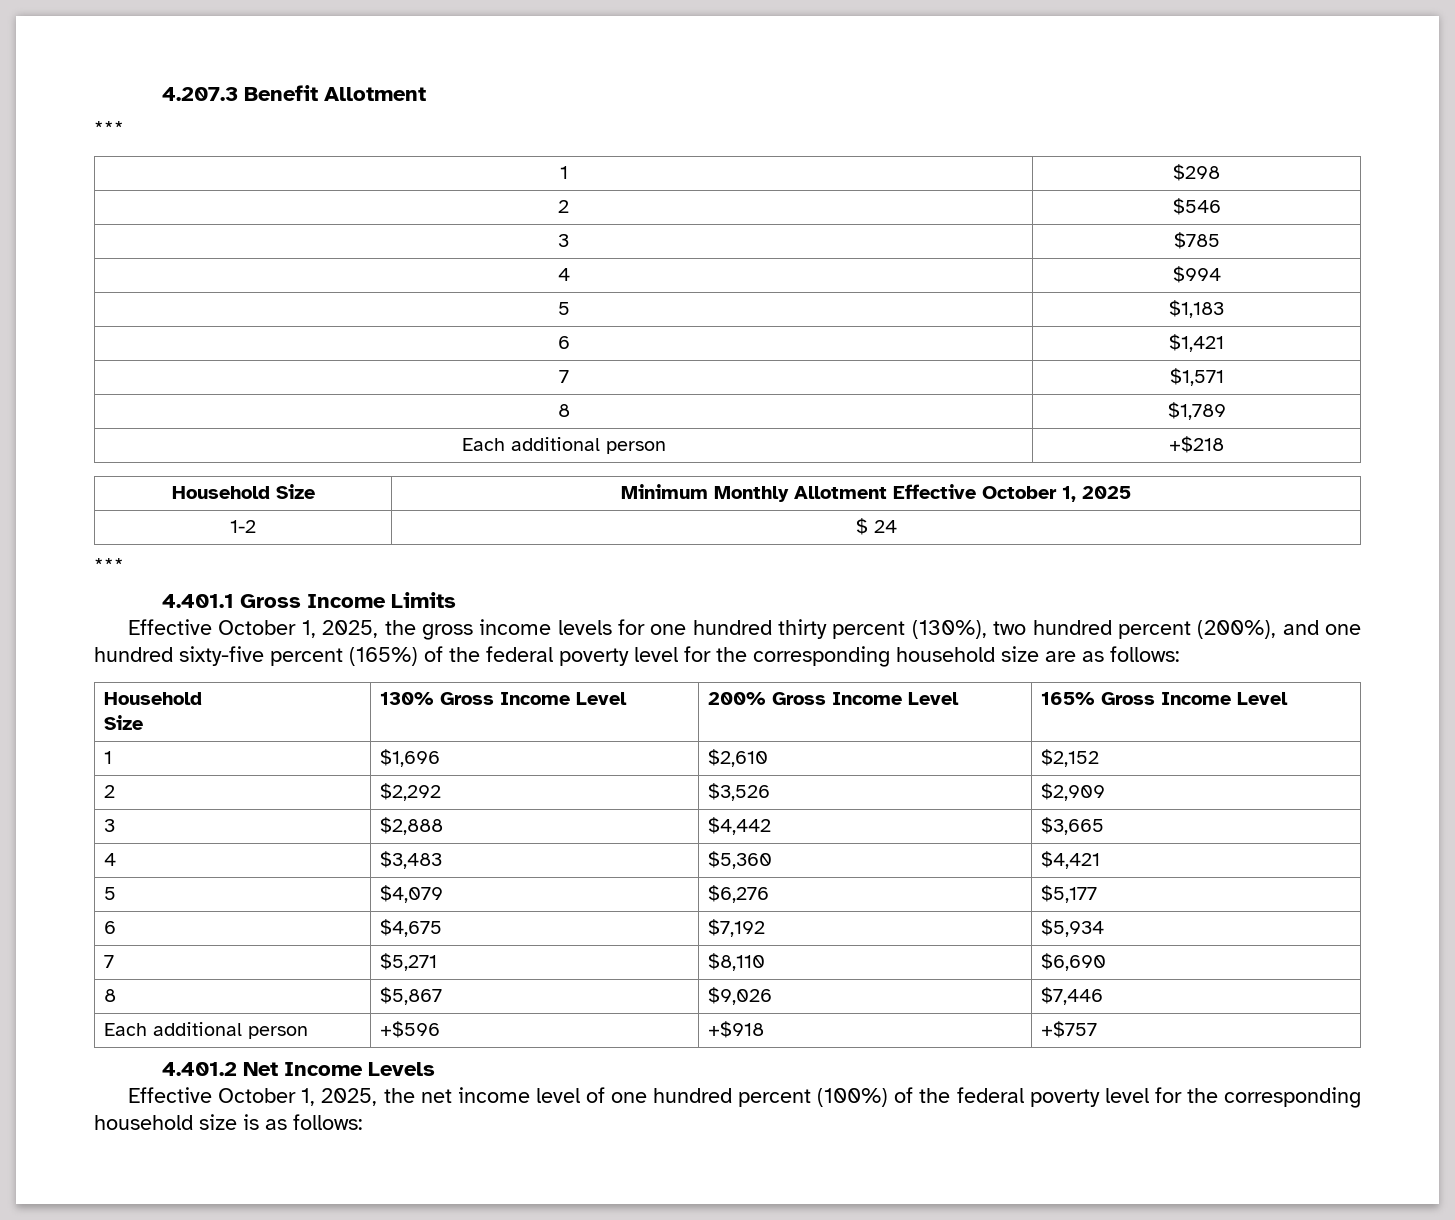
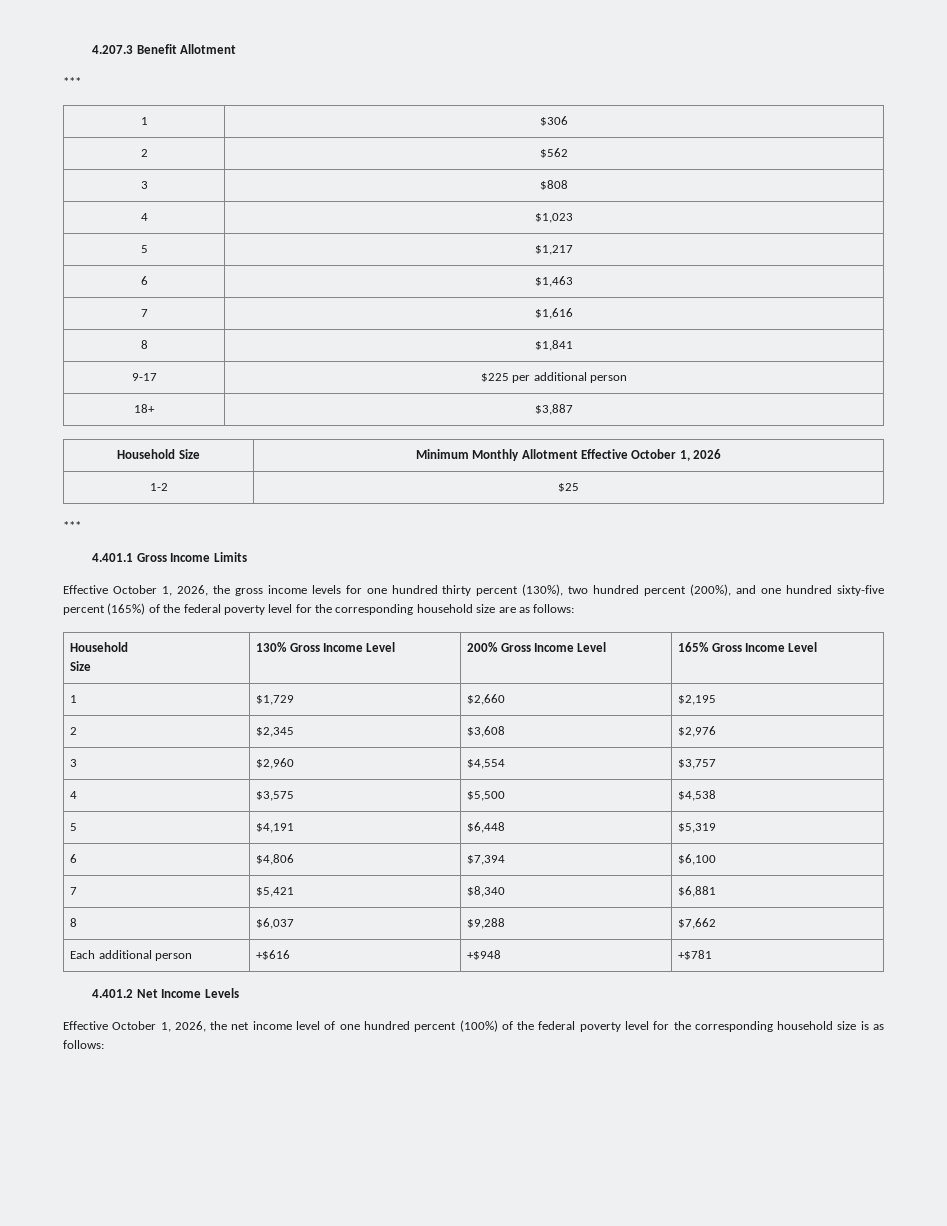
[1173,164,1220,181] [558,200,569,213] [1172,198,1221,215] [558,234,569,247] [1173,232,1220,249] [557,268,570,281] [1172,266,1221,283] [557,302,570,315] [1169,300,1224,318] [557,336,570,349] [1169,334,1224,352] [558,370,569,383] [1169,368,1224,386] [557,404,570,417] [1167,402,1226,420] [461,437,666,454] [1169,436,1224,453] $298 // 2 | $546 // 3 | $785 // 4 | $994 // 5 | $1,183 // 6 | $1,421 // 7 | $1,571 // 8 | $1,789 // Each additional person | +$218 -> [540,116,568,126] [140,149,148,157] [540,148,568,158] [140,181,148,189] [540,180,568,190] [140,213,148,221] [535,213,573,223] [140,245,148,253] [535,245,573,255] [140,276,148,285] [535,276,573,287] [140,309,148,317] [535,308,573,319] [140,340,148,349] [535,340,573,351] [131,373,157,381] [480,372,628,383] [134,404,155,413] [535,404,573,415] $306 // 2 | $562 // 3 | $808 // 4 | $1,023 // 5 | $1,217 // 6 | $1,463 // 7 | $1,616 // 8 | $1,841 // 9-17 | $225 per additional person // 18+ | $3,887
[1082,486,1131,499] 2025 -> [693,449,722,459] 2026
[855,518,897,535] $ 24 -> [558,483,579,492] $25
[322,620,379,638] 2025, -> [176,585,208,596] 2026,
[380,749,441,767] [708,749,769,767] [1041,749,1100,767] [104,785,116,798] [380,783,442,801] [708,783,771,801] [1041,783,1106,801] [104,819,116,832] [380,817,444,835] [708,817,772,835] [1041,817,1105,835] [104,853,117,866] [380,851,443,869] [708,851,773,869] [1041,851,1101,869] [104,887,117,900] [380,885,444,903] [708,885,770,903] [1041,885,1098,903] [104,921,117,934] [380,919,443,937] [708,919,766,937] [1041,919,1105,937] [104,955,115,968] [380,953,438,971] [708,953,766,971] [1041,953,1107,971] [104,989,117,1002] [380,987,443,1005] [708,987,773,1005] [1041,987,1104,1005] [104,1022,309,1039] [380,1021,441,1038] [708,1021,765,1038] [1041,1021,1098,1038] $1,696 | $2,610 | $2,152 // 2 | $2,292 | $3,526 | $2,909 // 3 | $2,888 | $4,442 | $3,665 // 4 | $3,483 | $5,360 | $4,421 // 5 | $4,079 | $6,276 | $5,177 // 6 | $4,675 | $7,192 | $5,934 // 7 | $5,271 | $8,110 | $6,690 // 8 | $5,867 | $9,026 | $7,446 // Each additional person | +$596 | +$918 | +$757 -> [256,695,295,705] [467,694,506,705] [678,695,717,705] [70,727,78,735] [256,727,295,737] [467,726,506,737] [678,726,717,737] [70,759,78,767] [256,758,295,769] [467,759,506,769] [678,759,717,769] [70,791,78,799] [256,791,295,801] [467,791,506,801] [678,790,717,801] [70,823,78,831] [256,823,295,833] [467,822,506,833] [678,823,717,833] [70,854,78,863] [256,854,295,865] [467,855,506,865] [678,854,717,865] [70,887,78,895] [256,887,295,897] [467,886,506,897] [678,886,717,897] [70,918,78,927] [256,918,295,929] [467,918,506,929] [678,918,717,929] [70,950,192,961] [256,950,291,960] [467,950,502,960] [678,950,713,960] $1,729 | $2,660 | $2,195 // 2 | $2,345 | $3,608 | $2,976 // 3 | $2,960 | $4,554 | $3,757 // 4 | $3,575 | $5,500 | $4,538 // 5 | $4,191 | $6,448 | $5,319 // 6 | $4,806 | $7,394 | $6,100 // 7 | $5,421 | $8,340 | $6,881 // 8 | $6,037 | $9,288 | $7,662 // Each additional person | +$616 | +$948 | +$781
[321,1088,378,1106] 2025, -> [174,1021,206,1032] 2026,

